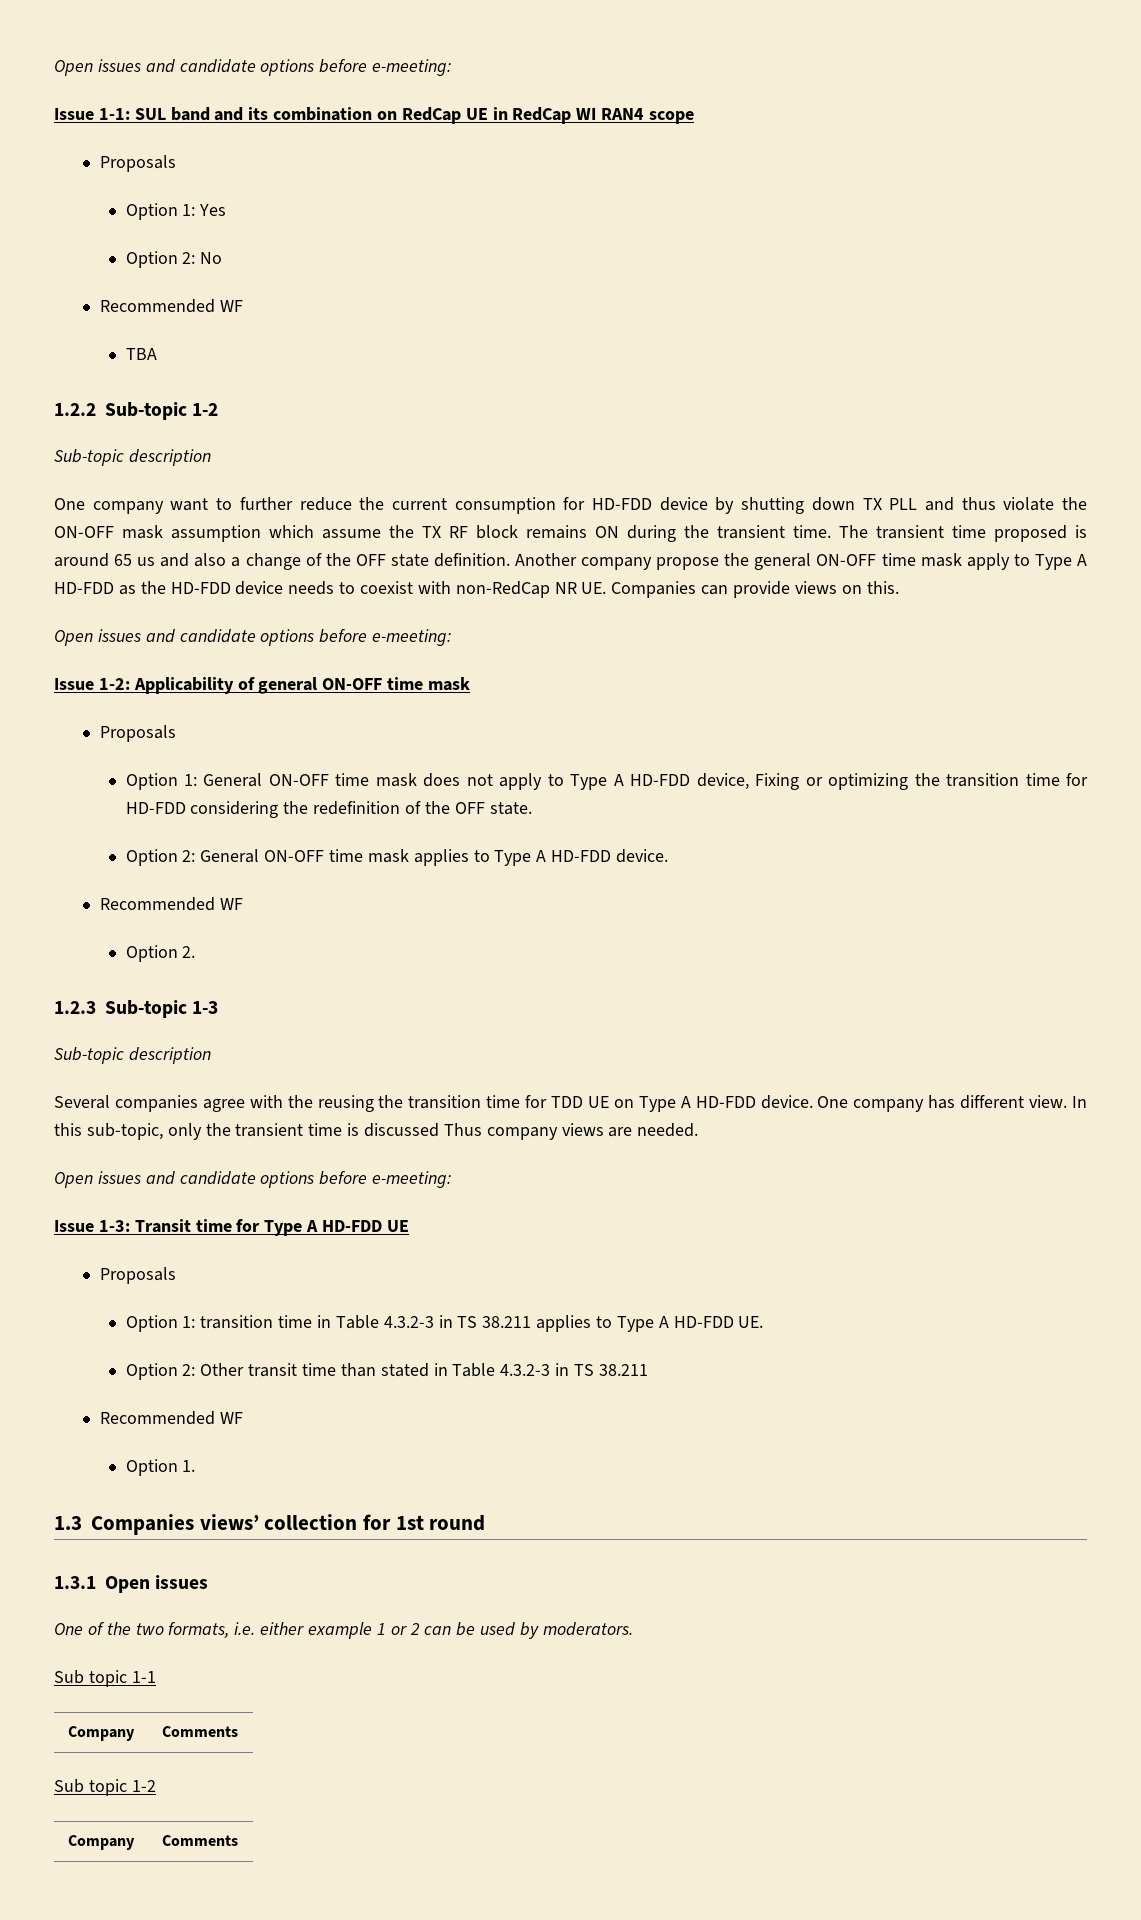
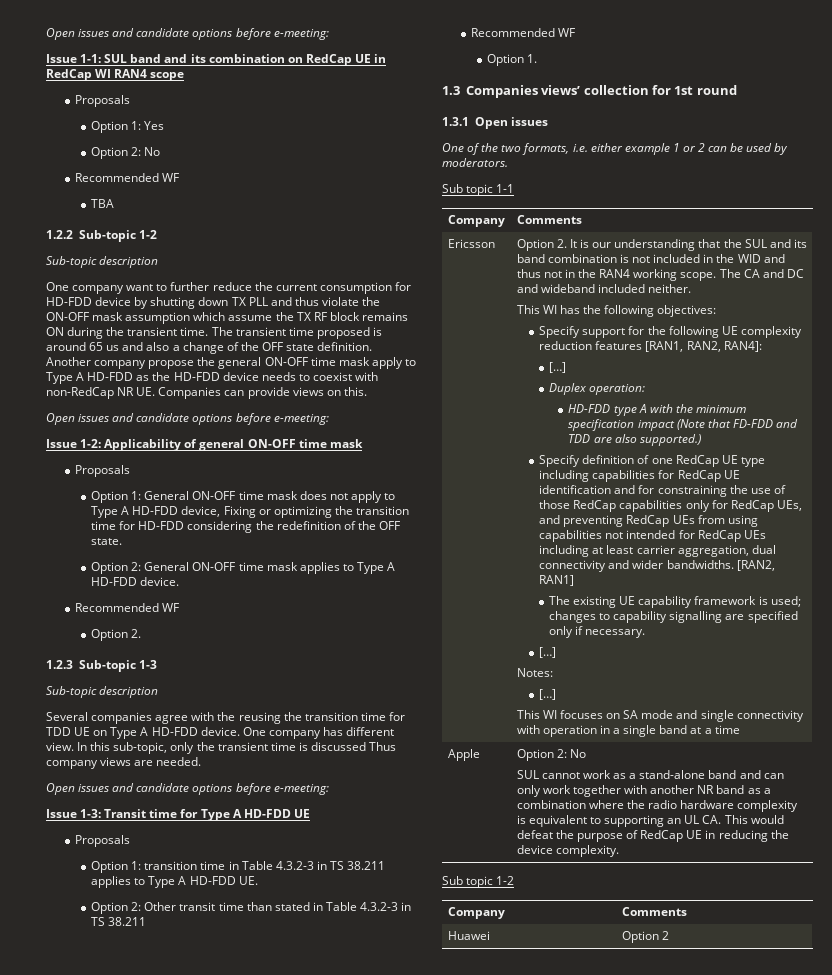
(238, 1731) none -> [447,239,495,248] [516,239,807,251] [516,254,785,263] [516,269,804,281] [516,284,692,293] [516,305,717,317] [539,326,802,338] [539,341,762,352] [548,362,566,373] [548,383,646,395] [568,404,746,416] [568,419,798,431] [568,434,701,446] [539,455,765,467] [539,470,740,482] [539,485,786,497] [539,500,802,512] [539,515,758,527] [539,530,766,542] [539,545,776,557] [539,560,775,572] [539,575,575,586] [548,596,801,608] [548,611,798,623] [548,626,646,638] [539,647,557,658] [516,668,553,677] [539,689,557,700] [516,710,804,722] [516,725,740,737] [447,749,480,761] [516,749,587,761] [516,770,784,779] [516,785,771,797] [516,800,799,812] [516,815,784,827] [516,830,789,842] [516,845,619,857] // Ericsson | Option 2. It is our understanding that the SUL and its band combination is not included in the WID and thus not in the RAN4 working scope. The CA and DC and wideband included neither. // This WI has the following objectives: // Specify support for the following UE complexity reduction features [RAN1, RAN2, RAN4]: // […] // Duplex operation: // HD-FDD type A with the minimum specification impact (Note that FD-FDD and TDD are also supported.) // Specify definition of one RedCap UE type including capabilities for RedCap UE identification and for constraining the use of those RedCap capabilities only for RedCap UEs, and preventing RedCap UEs from using capabilities not intended for RedCap UEs including at least carrier aggregation, dual connectivity and wider bandwidths. [RAN2, RAN1] // The existing UE capability framework is used; changes to capability signalling are specified only if necessary. // […] // Notes: // […] // This WI focuses on SA mode and single connectivity with operation in a single band at a time // Apple | Option 2: No // SUL cannot work as a stand-alone band and can only work together with another NR band as a combination where the radio hardware complexity is equivalent to supporting an UL CA. This would defeat the purpose of RedCap UE in reducing the device complexity.
(238, 1840) none -> [447,931,490,940] [621,931,669,943] // Huawei | Option 2

